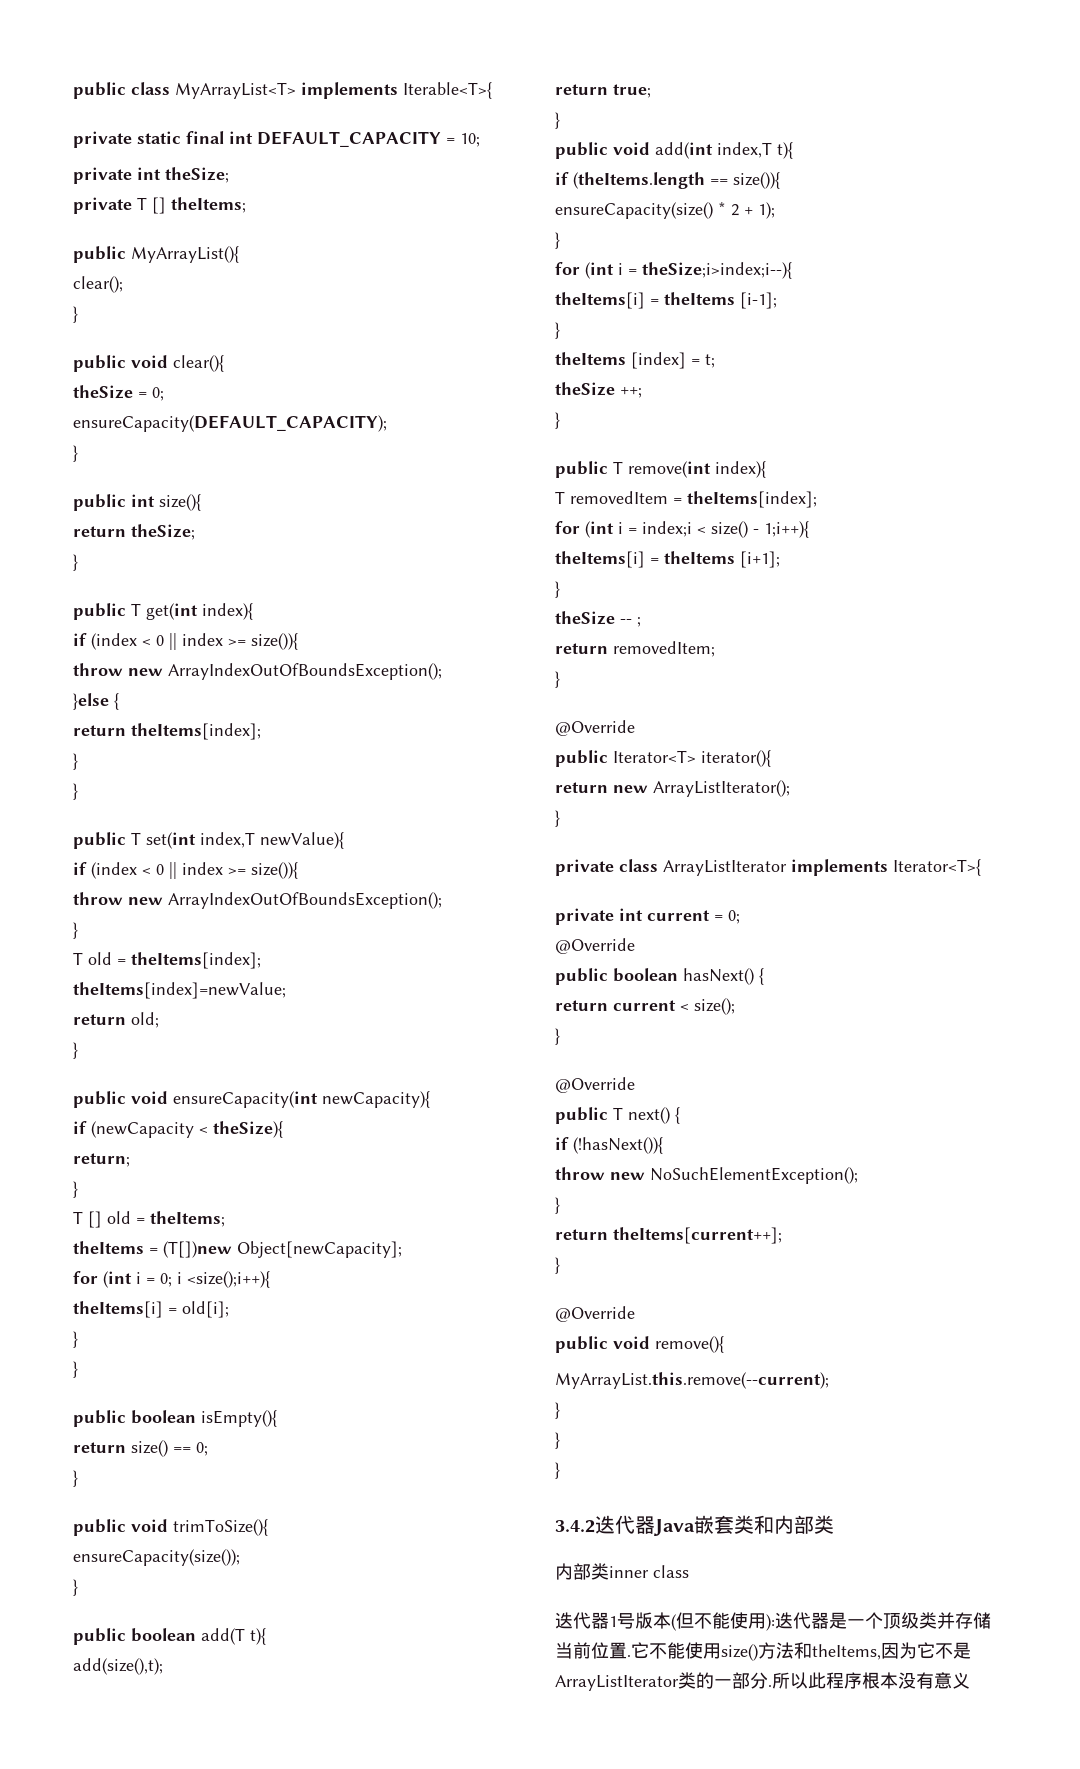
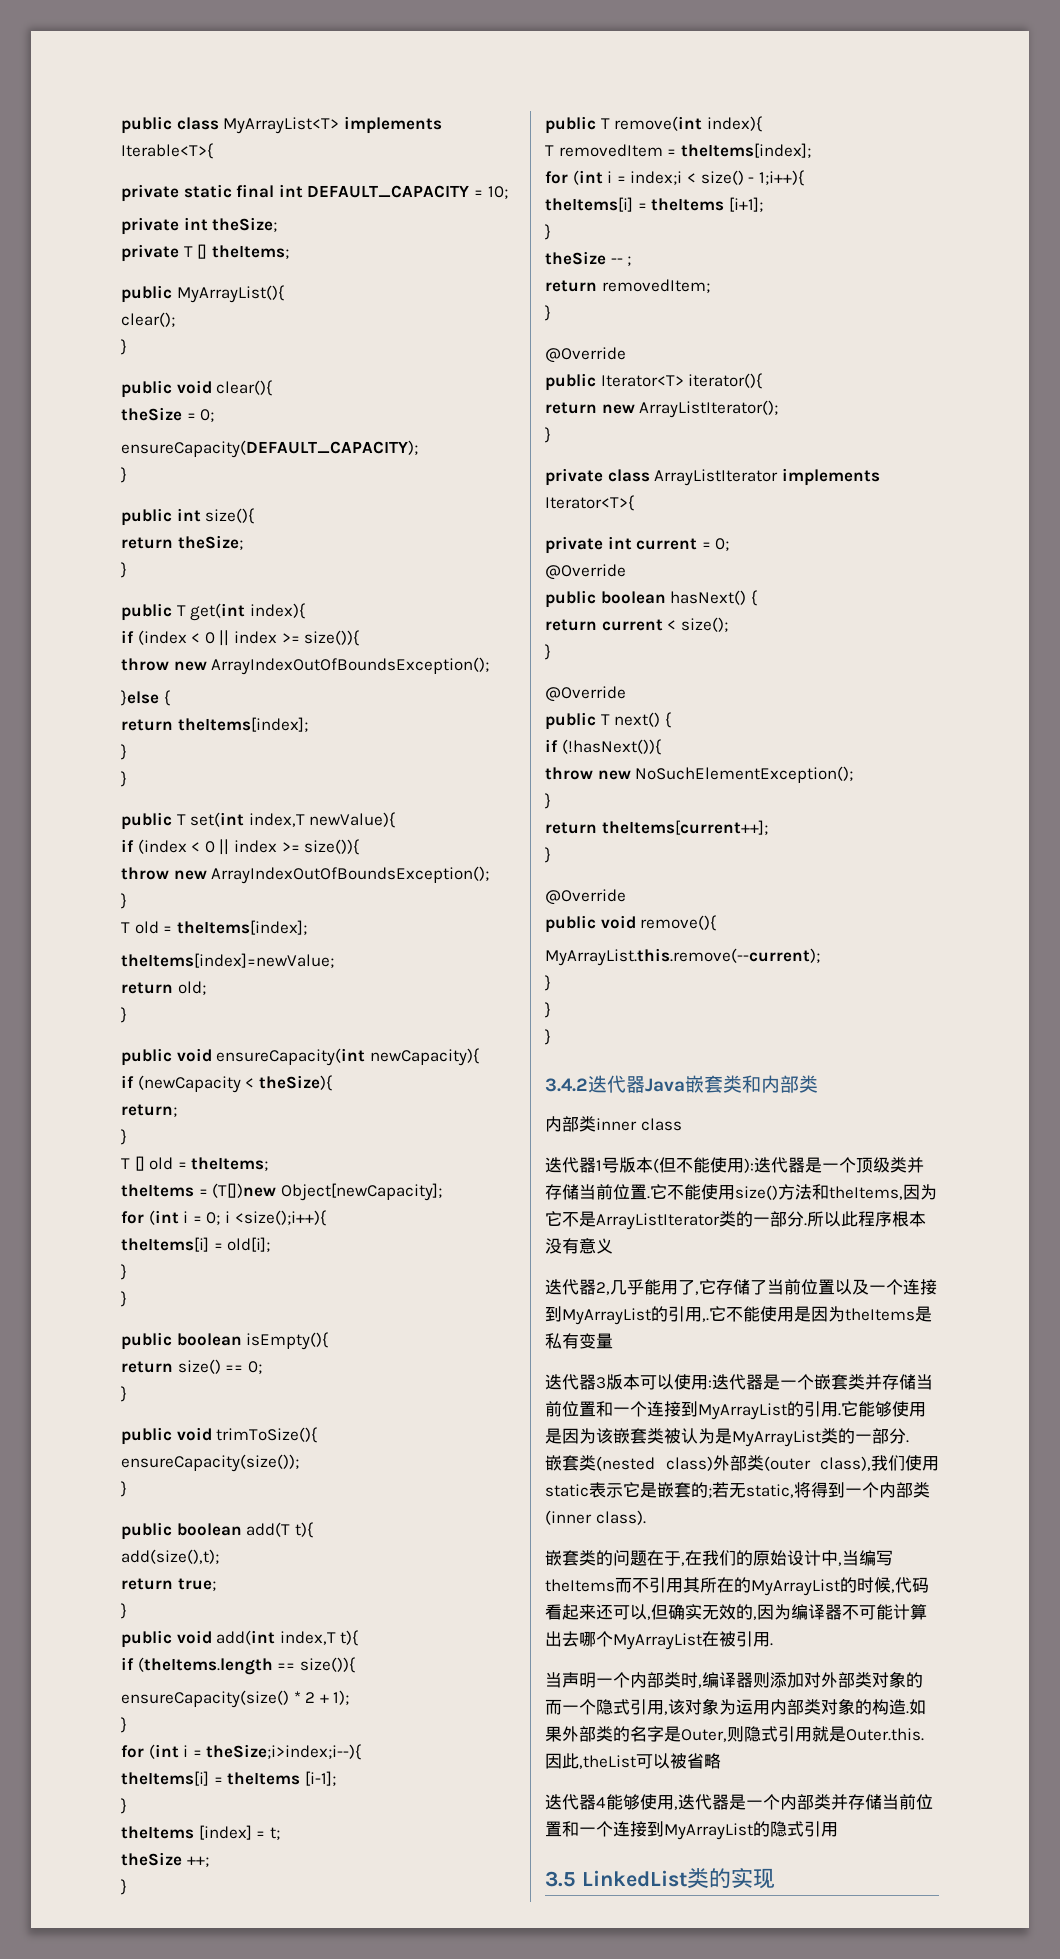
(970, 1680) none -> [545,1279,937,1295] [545,1306,932,1325] [545,1333,613,1349] [545,1374,933,1390] [545,1401,926,1420] [545,1428,909,1447] [545,1455,939,1471] [545,1482,930,1498] [545,1510,646,1525] [545,1550,893,1566] [545,1577,929,1596] [545,1604,927,1620] [545,1631,773,1650] [545,1671,923,1688] [545,1698,926,1715] [545,1726,924,1742] [545,1753,721,1769] [545,1794,933,1810] [545,1821,838,1840] [545,1868,775,1889] // 迭代器2,几乎能用了,它存储了当前位置以及一个连接到MyArrayList的引用,.它不能使用是因为theItems是私有变量 // 迭代器3版本可以使用:迭代器是一个嵌套类并存储当前位置和一个连接到MyArrayList的引用.它能够使用是因为该嵌套类被认为是MyArrayList类的一部分. // 嵌套类(nested class)外部类(outer class),我们使用static表示它是嵌套的;若无static,将得到一个内部类(inner class). // 嵌套类的问题在于,在我们的原始设计中,当编写theItems而不引用其所在的MyArrayList的时候,代码看起来还可以,但确实无效的,因为编译器不可能计算出去哪个MyArrayList在被引用. // 当声明一个内部类时,编译器则添加对外部类对象的而一个隐式引用,该对象为运用内部类对象的构造.如果外部类的名字是Outer,则隐式引用就是Outer.this.因此,theList可以被省略 // 迭代器4能够使用,迭代器是一个内部类并存储当前位置和一个连接到MyArrayList的隐式引用 // 3.5 LinkedList类的实现

